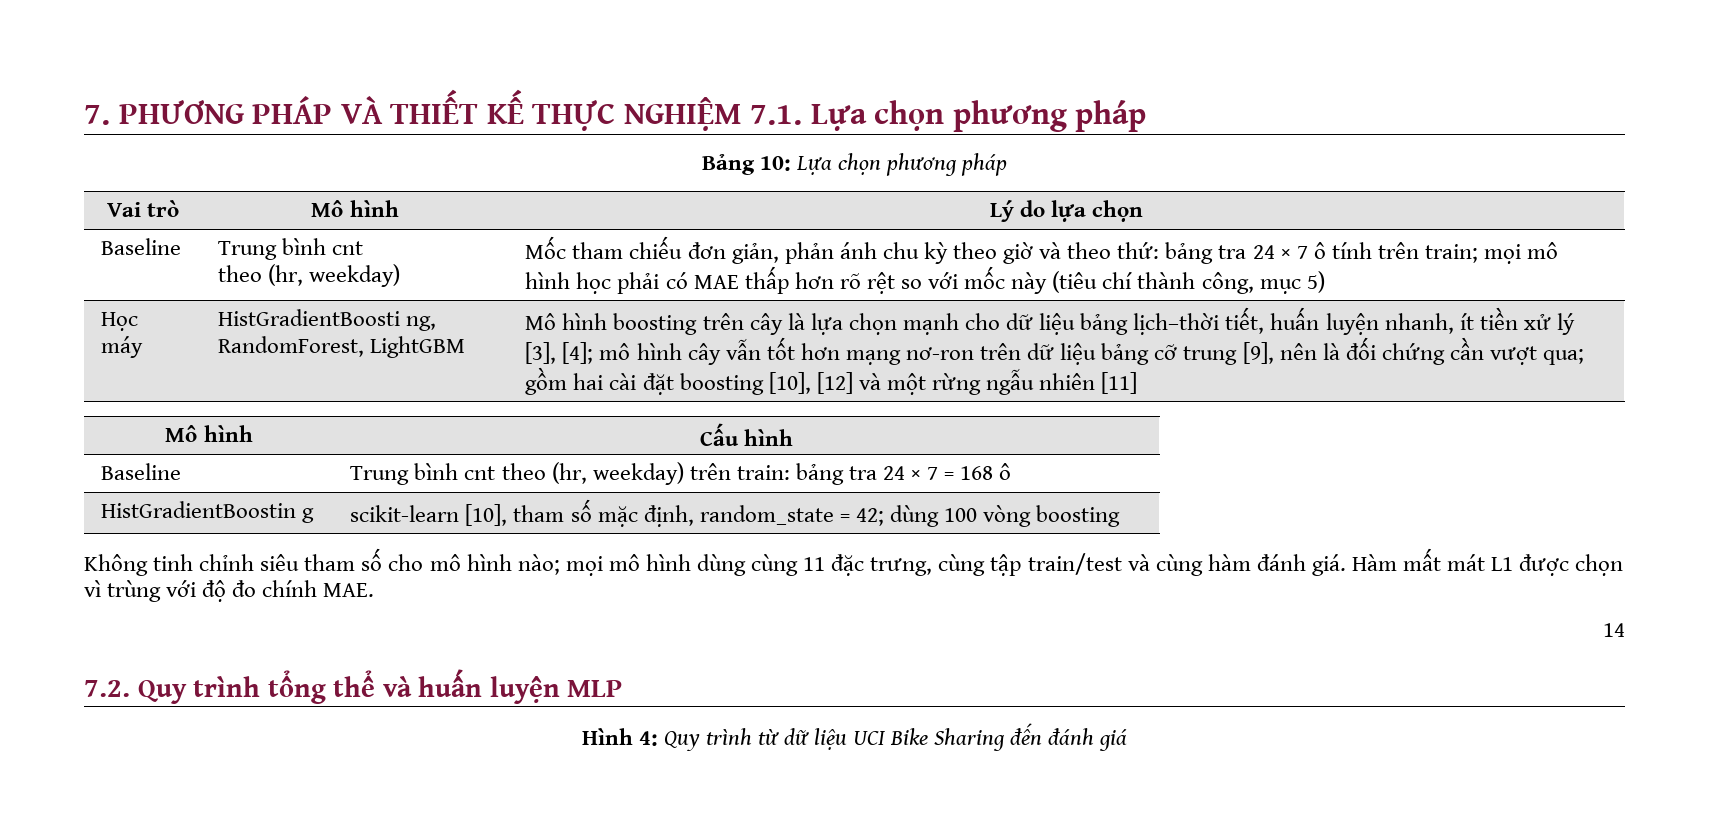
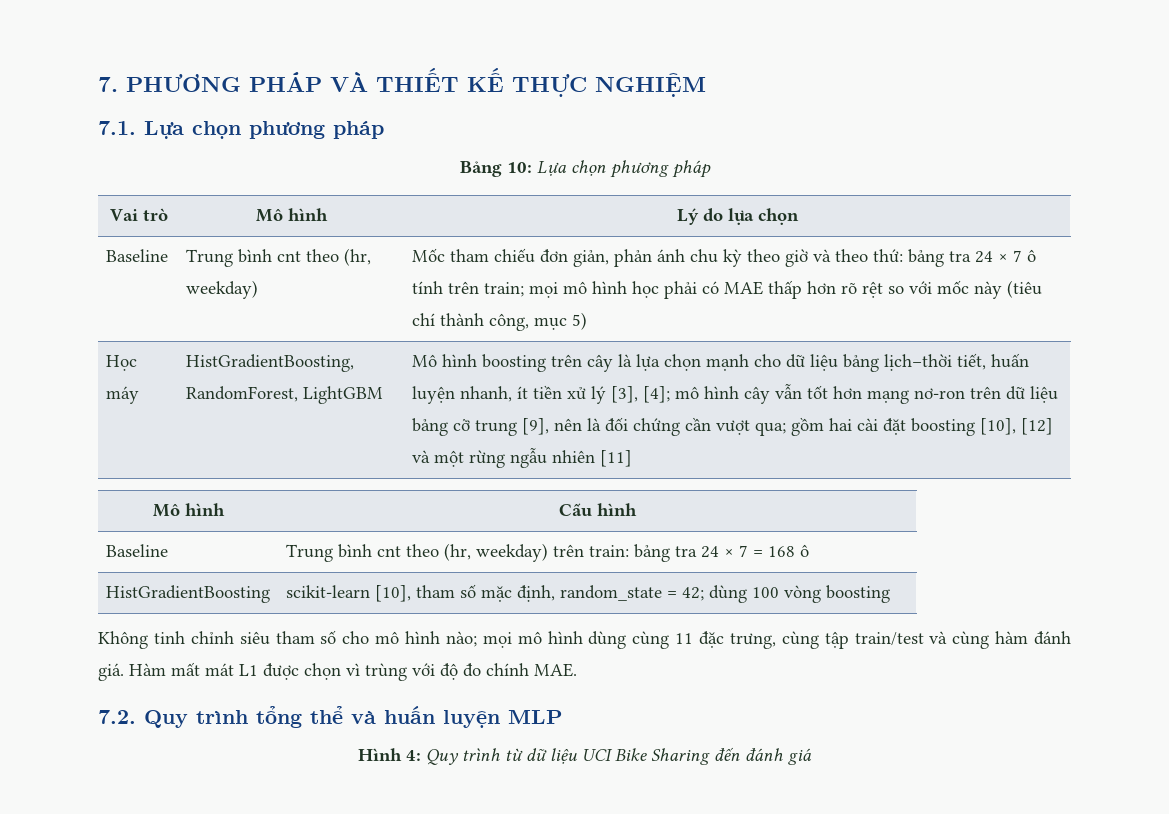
(742, 114) none -> (706, 85) //
(364, 248) // -> (301, 256) none
[218,309,437,331] HistGradientBoosti ng, -> [185,354,354,372] HistGradientBoosting,
[101,501,315,523] HistGradientBoostin g -> [105,585,270,603] HistGradientBoosting
[1603,623,1625,637] // 14 -> (577, 670) none

